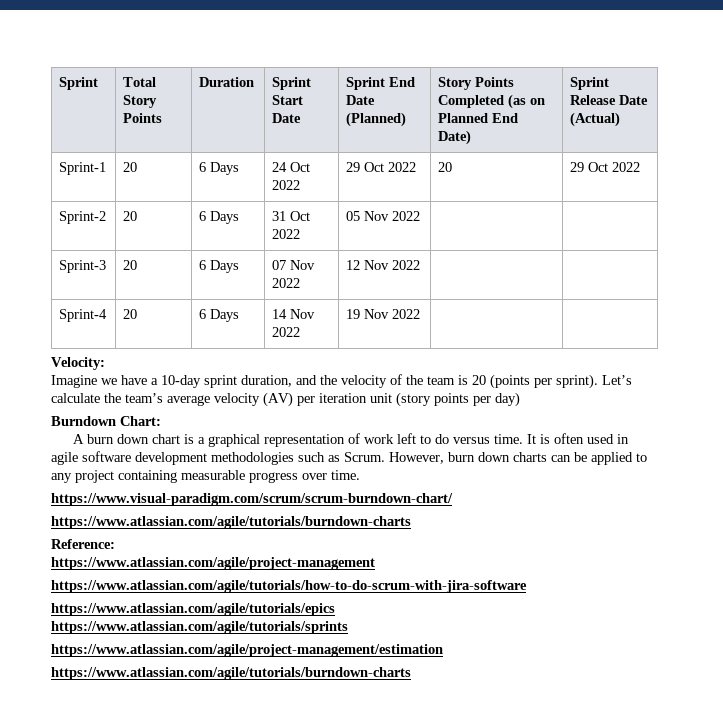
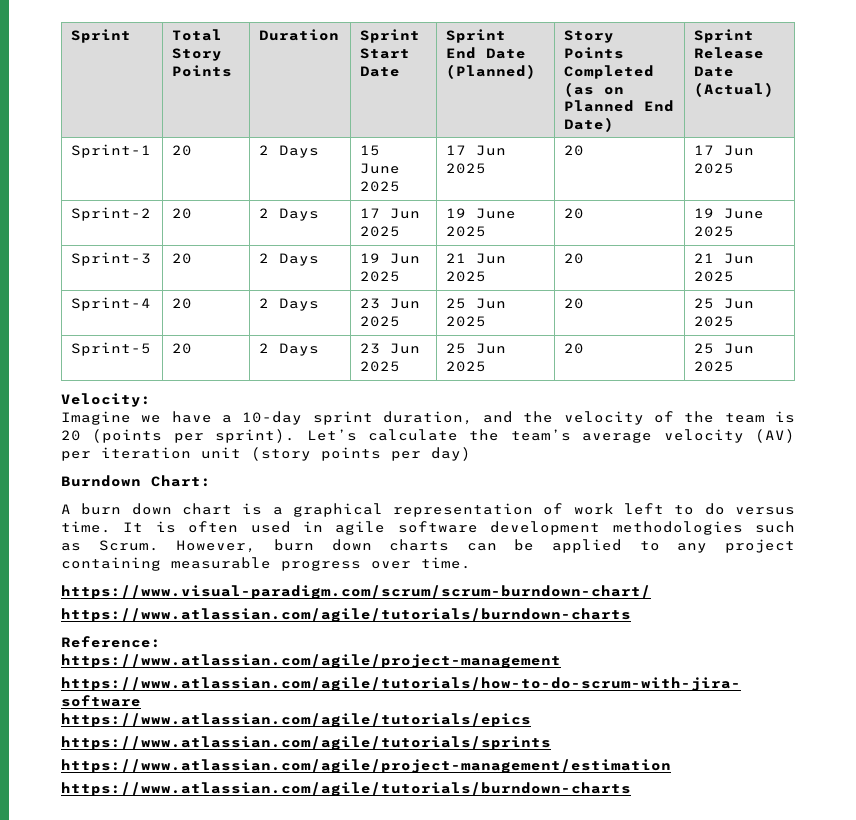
[199,162,240,175] [272,162,311,172] [272,180,301,190] [346,162,417,172] [438,162,453,172] [570,162,641,172] 6 Days | 24 Oct 2022 | 29 Oct 2022 | 20 | 29 Oct 2022 -> [259,145,320,158] [360,145,381,156] [360,163,401,174] [360,181,401,192] [446,145,507,156] [446,163,487,174] [564,145,585,156] [694,145,755,156] [694,163,735,174] 2 Days | 15 June 2025 | 17 Jun 2025 | 20 | 17 Jun 2025
[199,211,240,224] [272,211,311,221] [272,229,301,239] [346,211,421,221] 6 Days | 31 Oct 2022 | 05 Nov 2022 | | -> [259,208,320,221] [360,208,421,219] [360,226,401,237] [446,208,517,219] [446,226,487,237] [564,208,585,219] [694,208,765,219] [694,226,735,237] 2 Days | 17 Jun 2025 | 19 June 2025 | 20 | 19 June 2025
[199,260,240,273] [272,260,316,270] [272,278,301,288] [346,260,421,270] 6 Days | 07 Nov 2022 | 12 Nov 2022 | | -> [259,253,320,266] [360,253,421,264] [360,271,401,282] [446,253,507,264] [446,271,487,282] [564,253,585,264] [694,253,755,264] [694,271,735,282] 2 Days | 19 Jun 2025 | 21 Jun 2025 | 20 | 21 Jun 2025
[199,309,240,322] [272,309,316,319] [272,327,301,337] [346,309,421,319] 6 Days | 14 Nov 2022 | 19 Nov 2022 | | -> [259,298,320,311] [360,298,421,309] [360,316,401,327] [446,298,507,309] [446,316,487,327] [564,298,585,309] [694,298,755,309] [694,316,735,327] [71,342,152,356] [172,343,193,354] [259,343,320,356] [360,343,421,354] [360,361,401,372] [446,343,507,354] [446,361,487,372] [564,343,585,354] [694,343,755,354] [694,361,735,372] 2 Days | 23 Jun 2025 | 25 Jun 2025 | 20 | 25 Jun 2025 // Sprint-5 | 20 | 2 Days | 23 Jun 2025 | 25 Jun 2025 | 20 | 25 Jun 2025

